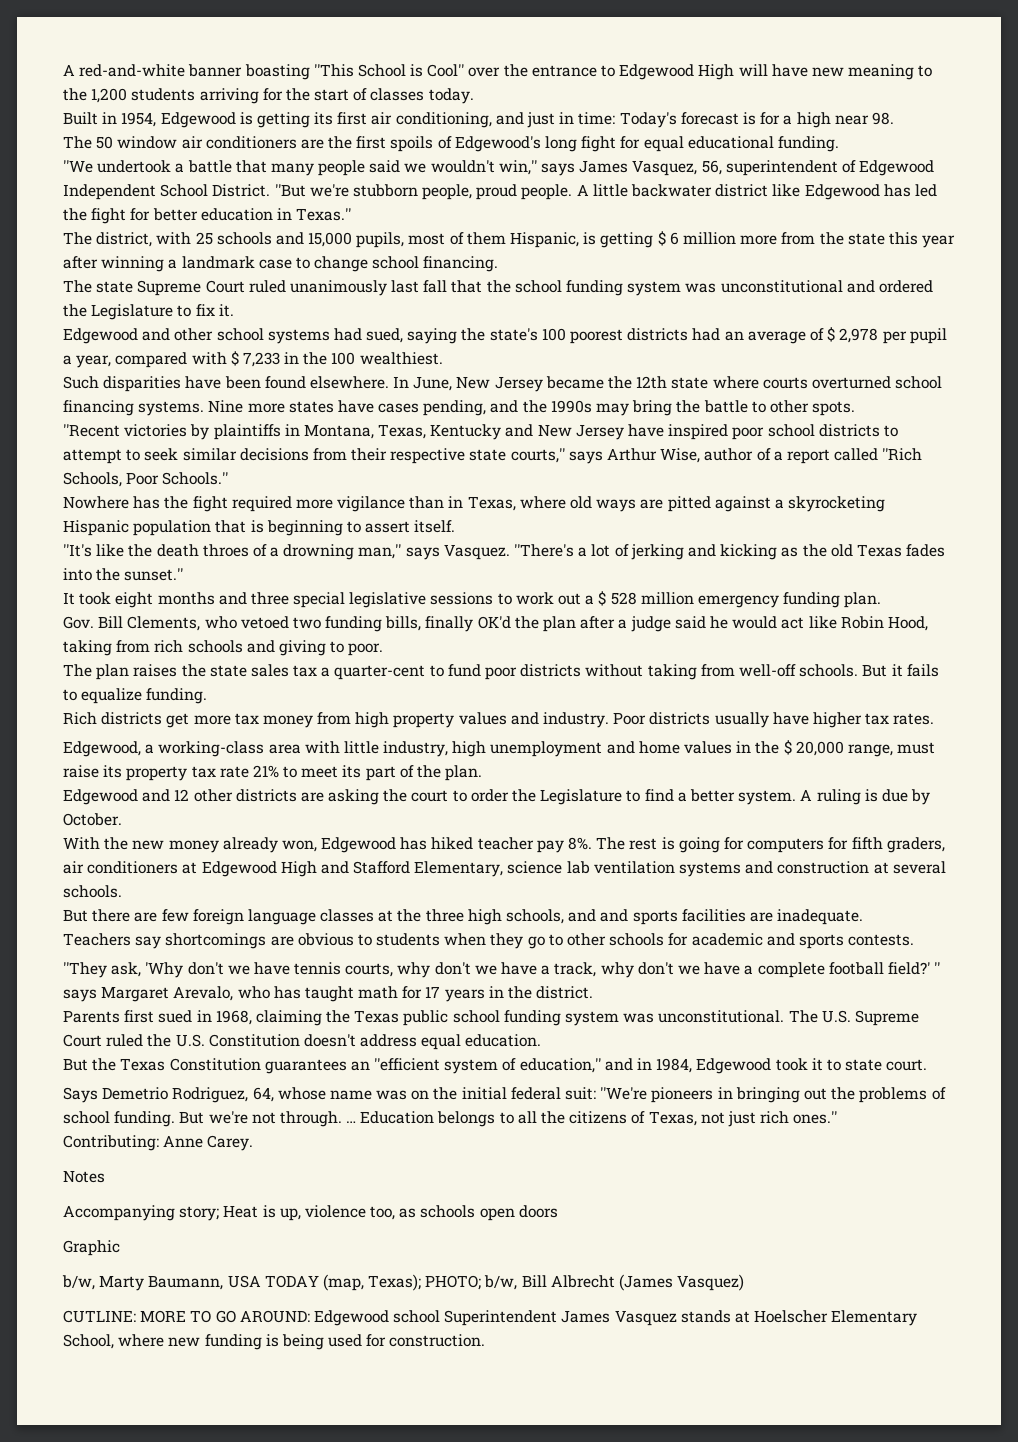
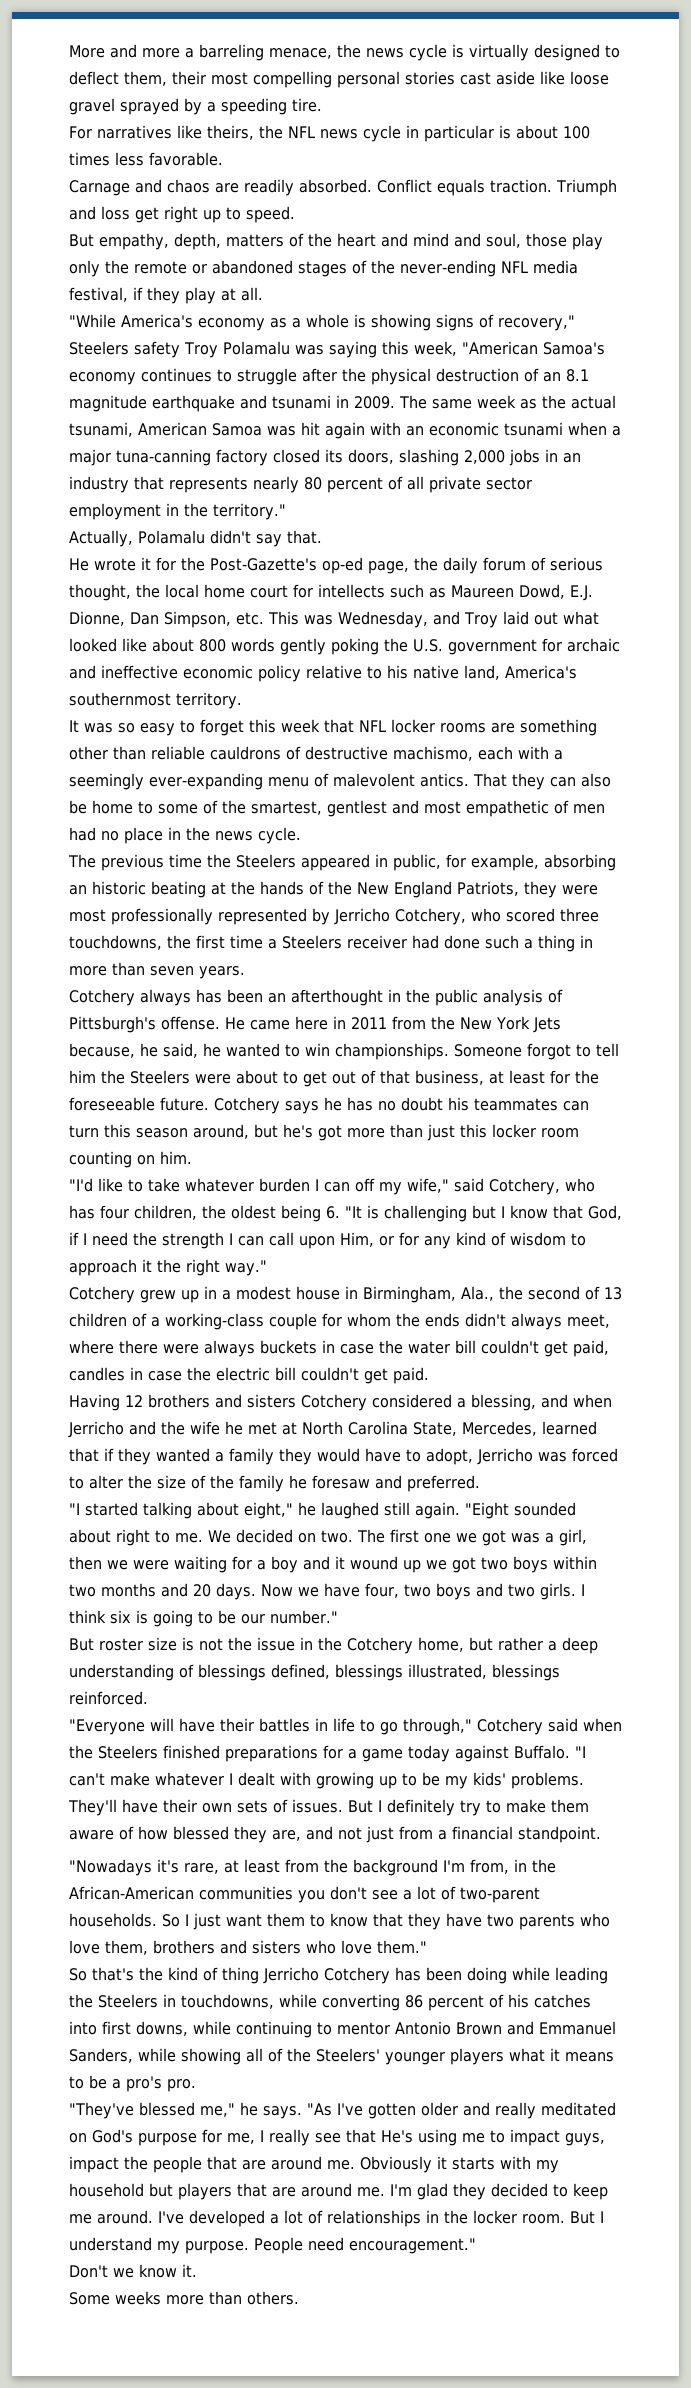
[63,64,933,80] [63,88,474,104] [63,112,894,128] [63,136,839,152] [63,160,935,176] [63,184,937,200] [63,208,352,224] [63,231,956,248] [63,256,499,272] [63,280,933,296] [63,304,234,320] [63,327,947,344] [63,351,443,368] [63,376,943,392] [63,400,856,416] [63,424,898,440] [63,448,923,464] [63,472,229,487] [63,496,886,512] [63,520,456,536] [63,544,946,560] [63,568,184,581] [63,591,882,608] [63,616,928,632] [63,640,384,656] [63,664,939,680] [63,688,208,704] [63,712,935,728] [63,740,936,757] [63,765,483,781] [63,789,931,805] [63,813,122,826] [63,837,945,853] [63,861,946,877] [63,885,122,898] [63,909,864,925] [63,933,915,949] [63,962,941,978] [63,986,594,1002] [63,1010,919,1026] [63,1034,542,1050] [63,1058,928,1074] [63,1087,946,1103] [63,1111,838,1127] [63,1135,254,1151] [63,1170,105,1183] [63,1205,558,1221] [63,1240,120,1256] [62,1274,745,1291] [63,1310,918,1326] [63,1334,486,1350] A red-and-white banner boasting ''This School is Cool'' over the entrance to Edgewood High will have new meaning to the 1,200 students arriving for the start of classes today. // Built in 1954, Edgewood is getting its first air conditioning, and just in time: Today's forecast is for a high near 98. // The 50 window air conditioners are the first spoils of Edgewood's long fight for equal educational funding. // ''We undertook a battle that many people said we wouldn't win,'' says James Vasquez, 56, superintendent of Edgewood Independent School District. ''But we're stubborn people, proud people. A little backwater district like Edgewood has led the fight for better education in Texas.'' // The district, with 25 schools and 15,000 pupils, most of them Hispanic, is getting $ 6 million more from the state this year after winning a landmark case to change school financing. // The state Supreme Court ruled unanimously last fall that the school funding system was unconstitutional and ordered the Legislature to fix it. // Edgewood and other school systems had sued, saying the state's 100 poorest districts had an average of $ 2,978 per pupil a year, compared with $ 7,233 in the 100 wealthiest. // Such disparities have been found elsewhere. In June, New Jersey became the 12th state where courts overturned school financing systems. Nine more states have cases pending, and the 1990s may bring the battle to other spots. // ''Recent victories by plaintiffs in Montana, Texas, Kentucky and New Jersey have inspired poor school districts to attempt to seek similar decisions from their respective state courts,'' says Arthur Wise, author of a report called ''Rich Schools, Poor Schools.'' // Nowhere has the fight required more vigilance than in Texas, where old ways are pitted against a skyrocketing Hispanic population that is beginning to assert itself. // ''It's like the death throes of a drowning man,'' says Vasquez. ''There's a lot of jerking and kicking as the old Texas fades into the sunset.'' // It took eight months and three special legislative sessions to work out a $ 528 million emergency funding plan. // Gov. Bill Clements, who vetoed two funding bills, finally OK'd the plan after a judge said he would act like Robin Hood, taking from rich schools and giving to poor. // The plan raises the state sales tax a quarter-cent to fund poor districts without taking from well-off schools. But it fails to equalize funding. // Rich districts get more tax money from high property values and industry. Poor districts usually have higher tax rates. // Edgewood, a working-class area with little industry, high unemployment and home values in the $ 20,000 range, must raise its property tax rate 21% to meet its part of the plan. // Edgewood and 12 other districts are asking the court to order the Legislature to find a better system. A ruling is due by October. // With the new money already won, Edgewood has hiked teacher pay 8%. The rest is going for computers for fifth graders, air conditioners at Edgewood High and Stafford Elementary, science lab ventilation systems and construction at several schools. // But there are few foreign language classes at the three high schools, and and sports facilities are inadequate. // Teachers say shortcomings are obvious to students when they go to other schools for academic and sports contests. // ''They ask, 'Why don't we have tennis courts, why don't we have a track, why don't we have a complete football field?' '' says Margaret Arevalo, who has taught math for 17 years in the district. // Parents first sued in 1968, claiming the Texas public school funding system was unconstitutional. The U.S. Supreme Court ruled the U.S. Constitution doesn't address equal education. // But the Texas Constitution guarantees an ''efficient system of education,'' and in 1984, Edgewood took it to state court. // Says Demetrio Rodriguez, 64, whose name was on the initial federal suit: ''We're pioneers in bringing out the problems of school funding. But we're not through. … Education belongs to all the citizens of Texas, not just rich ones.'' // Contributing: Anne Carey. // Notes // Accompanying story; Heat is up, violence too, as schools open doors // Graphic // b/w, Marty Baumann, USA TODAY (map, Texas); PHOTO; b/w, Bill Albrecht (James Vasquez) // CUTLINE: MORE TO GO AROUND: Edgewood school Superintendent James Vasquez stands at Hoelscher Elementary School, where new funding is being used for construction. -> [69,44,620,61] [69,71,609,88] [69,98,322,115] [69,125,590,142] [69,152,223,166] [69,179,617,196] [69,206,295,223] [69,233,603,250] [69,260,578,277] [69,287,263,304] [69,314,575,331] [69,341,605,358] [69,368,589,385] [69,395,616,412] [69,422,621,439] [69,449,581,466] [69,476,532,493] [69,503,286,520] [69,530,322,547] [69,557,603,574] [69,584,593,601] [69,611,599,628] [69,638,620,655] [69,665,577,682] [69,692,242,709] [69,719,597,736] [69,746,563,761] [69,773,611,790] [69,800,605,817] [69,827,301,844] [68,854,616,871] [69,881,598,898] [69,908,599,925] [69,935,593,952] [69,962,245,979] [69,989,563,1006] [69,1016,561,1033] [69,1043,619,1060] [69,1070,599,1087] [69,1097,589,1114] [69,1124,579,1141] [69,1151,192,1168] [69,1178,595,1195] [69,1205,622,1222] [69,1232,586,1249] [69,1259,267,1276] [69,1286,622,1303] [69,1313,610,1330] [69,1340,609,1357] [69,1367,429,1384] [69,1394,612,1411] [68,1421,597,1438] [69,1448,618,1465] [69,1475,480,1492] [69,1502,576,1519] [69,1529,587,1546] [69,1556,597,1573] [69,1583,585,1600] [69,1610,338,1627] [69,1637,598,1654] [69,1664,560,1681] [69,1691,148,1705] [69,1718,622,1735] [69,1745,586,1762] [69,1772,584,1789] [68,1799,589,1816] [69,1826,601,1843] [69,1859,556,1876] [69,1886,540,1903] [69,1913,610,1930] [69,1940,427,1955] [69,1967,608,1984] [69,1994,591,2011] [69,2021,616,2038] [69,2048,614,2065] [69,2075,196,2092] [69,2102,616,2119] [69,2129,605,2146] [69,2156,559,2173] [69,2183,608,2200] [69,2210,604,2227] [69,2237,476,2254] [69,2264,197,2278] [69,2291,299,2305] More and more a barreling menace, the news cycle is virtually designed to deflect them, their most compelling personal stories cast aside like loose gravel sprayed by a speeding tire. // For narratives like theirs, the NFL news cycle in particular is about 100 times less favorable. // Carnage and chaos are readily absorbed. Conflict equals traction. Triumph and loss get right up to speed. // But empathy, depth, matters of the heart and mind and soul, those play only the remote or abandoned stages of the never-ending NFL media festival, if they play at all. // "While America's economy as a whole is showing signs of recovery," Steelers safety Troy Polamalu was saying this week, "American Samoa's economy continues to struggle after the physical destruction of an 8.1 magnitude earthquake and tsunami in 2009. The same week as the actual tsunami, American Samoa was hit again with an economic tsunami when a major tuna-canning factory closed its doors, slashing 2,000 jobs in an industry that represents nearly 80 percent of all private sector employment in the territory." // Actually, Polamalu didn't say that. // He wrote it for the Post-Gazette's op-ed page, the daily forum of serious thought, the local home court for intellects such as Maureen Dowd, E.J. Dionne, Dan Simpson, etc. This was Wednesday, and Troy laid out what looked like about 800 words gently poking the U.S. government for archaic and ineffective economic policy relative to his native land, America's southernmost territory. // It was so easy to forget this week that NFL locker rooms are something other than reliable cauldrons of destructive machismo, each with a seemingly ever-expanding menu of malevolent antics. That they can also be home to some of the smartest, gentlest and most empathetic of men had no place in the news cycle. // The previous time the Steelers appeared in public, for example, absorbing an historic beating at the hands of the New England Patriots, they were most professionally represented by Jerricho Cotchery, who scored three touchdowns, the first time a Steelers receiver had done such a thing in more than seven years. // Cotchery always has been an afterthought in the public analysis of Pittsburgh's offense. He came here in 2011 from the New York Jets because, he said, he wanted to win championships. Someone forgot to tell him the Steelers were about to get out of that business, at least for the foreseeable future. Cotchery says he has no doubt his teammates can turn this season around, but he's got more than just this locker room counting on him. // "I'd like to take whatever burden I can off my wife," said Cotchery, who has four children, the oldest being 6. "It is challenging but I know that God, if I need the strength I can call upon Him, or for any kind of wisdom to approach it the right way." // Cotchery grew up in a modest house in Birmingham, Ala., the second of 13 children of a working-class couple for whom the ends didn't always meet, where there were always buckets in case the water bill couldn't get paid, candles in case the electric bill couldn't get paid. // Having 12 brothers and sisters Cotchery considered a blessing, and when Jerricho and the wife he met at North Carolina State, Mercedes, learned that if they wanted a family they would have to adopt, Jerricho was forced to alter the size of the family he foresaw and preferred. // "I started talking about eight," he laughed still again. "Eight sounded about right to me. We decided on two. The first one we got was a girl, then we were waiting for a boy and it wound up we got two boys within two months and 20 days. Now we have four, two boys and two girls. I think six is going to be our number." // But roster size is not the issue in the Cotchery home, but rather a deep understanding of blessings defined, blessings illustrated, blessings reinforced. // "Everyone will have their battles in life to go through," Cotchery said when the Steelers finished preparations for a game today against Buffalo. "I can't make whatever I dealt with growing up to be my kids' problems. They'll have their own sets of issues. But I definitely try to make them aware of how blessed they are, and not just from a financial standpoint. // "Nowadays it's rare, at least from the background I'm from, in the African-American communities you don't see a lot of two-parent households. So I just want them to know that they have two parents who love them, brothers and sisters who love them." // So that's the kind of thing Jerricho Cotchery has been doing while leading the Steelers in touchdowns, while converting 86 percent of his catches into first downs, while continuing to mentor Antonio Brown and Emmanuel Sanders, while showing all of the Steelers' younger players what it means to be a pro's pro. // "They've blessed me," he says. "As I've gotten older and really meditated on God's purpose for me, I really see that He's using me to impact guys, impact the people that are around me. Obviously it starts with my household but players that are around me. I'm glad they decided to keep me around. I've developed a lot of relationships in the locker room. But I understand my purpose. People need encouragement." // Don't we know it. // Some weeks more than others.

